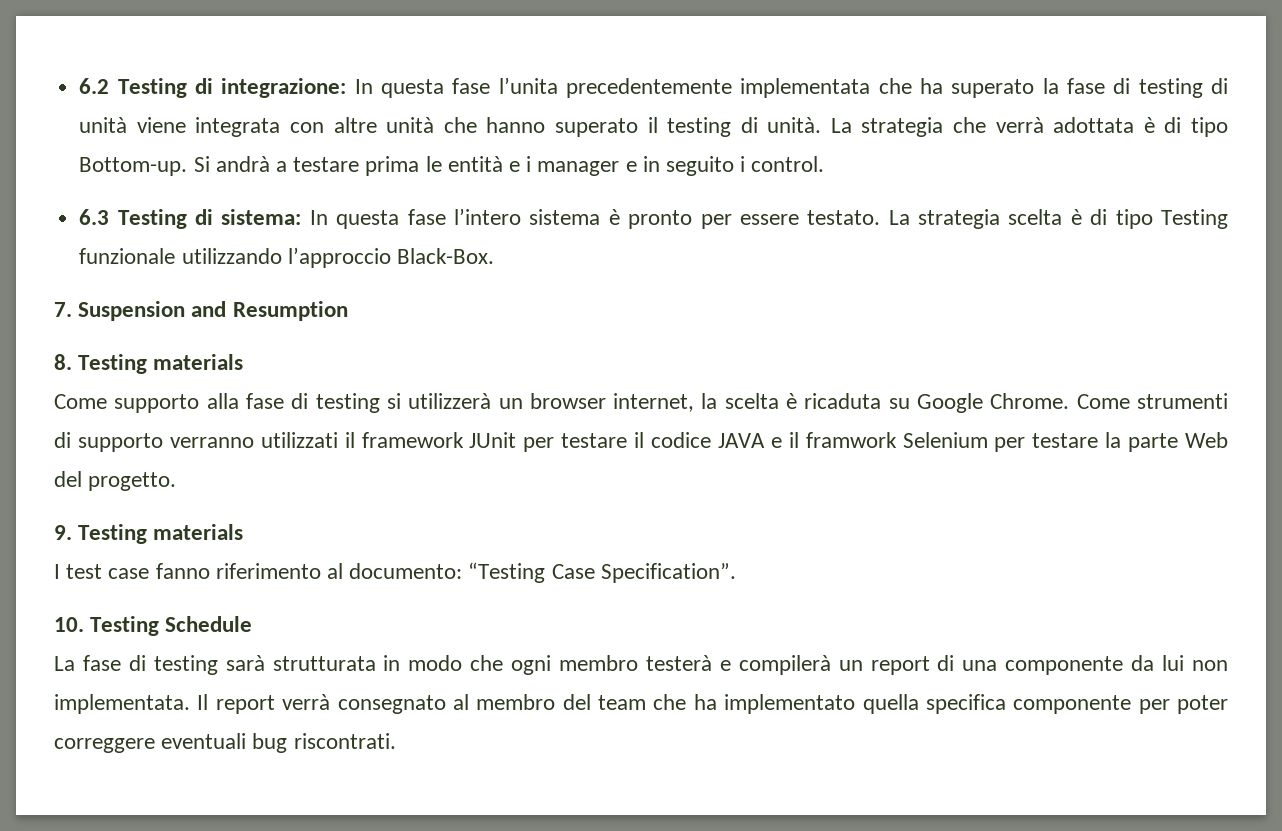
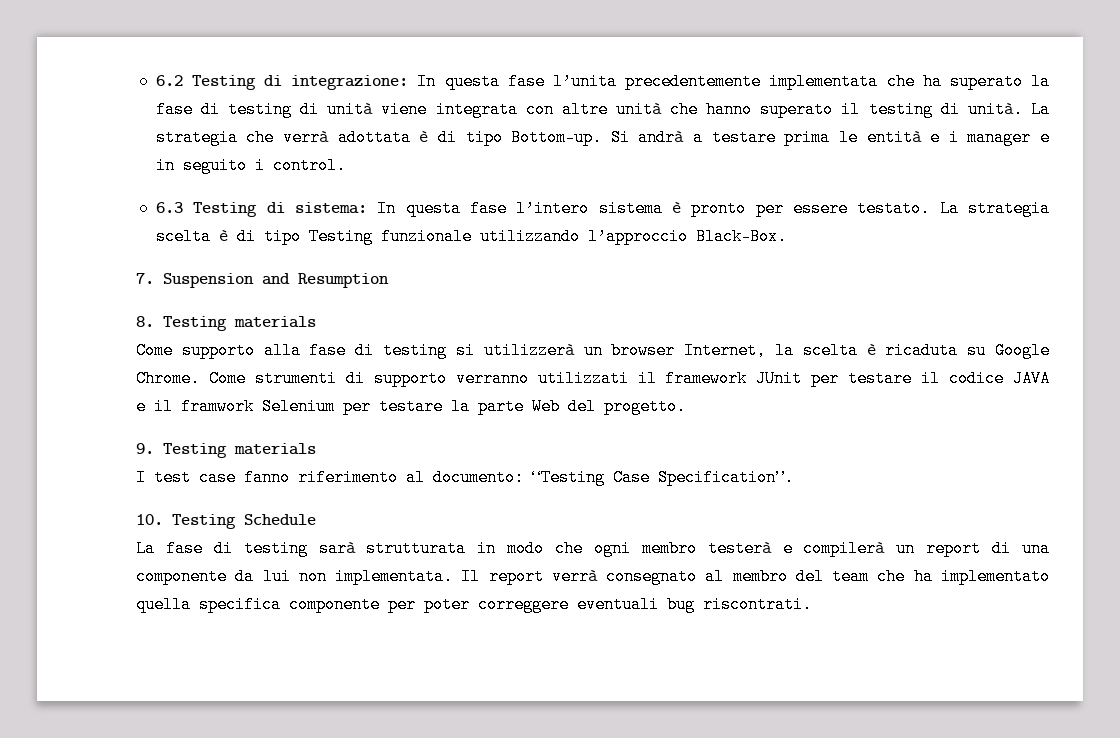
[613,393,695,412] internet, -> [684,342,767,359] Internet,

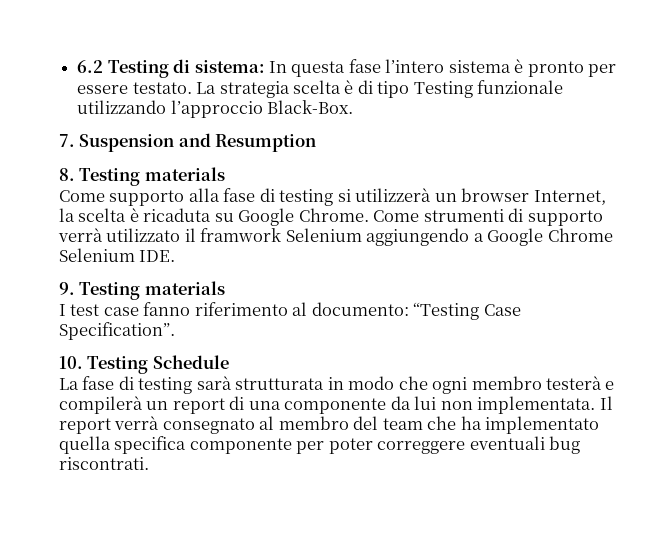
[291,73,1050,90] [155,101,1050,118] [155,129,1051,146] [155,157,346,174] [155,202,285,217] integrazione: In questa fase l’unita precedentemente implementata che ha superato la fase di testing di unità viene integrata con altre unità che hanno superato il testing di unità. La strategia che verrà adottata è di tipo Bottom-up. Si andrà a testare prima le entità e i manager e in seguito i control. // 6.3 Testing di -> (191, 66) none
[455,370,1050,387] [136,398,686,415] verranno utilizzati il framework JUnit per testare il codice JAVA e il framwork Selenium per testare la parte Web del progetto. -> [58,228,613,246] [59,248,176,262] verrà utilizzato il framwork Selenium aggiungendo a Google Chrome Selenium IDE.

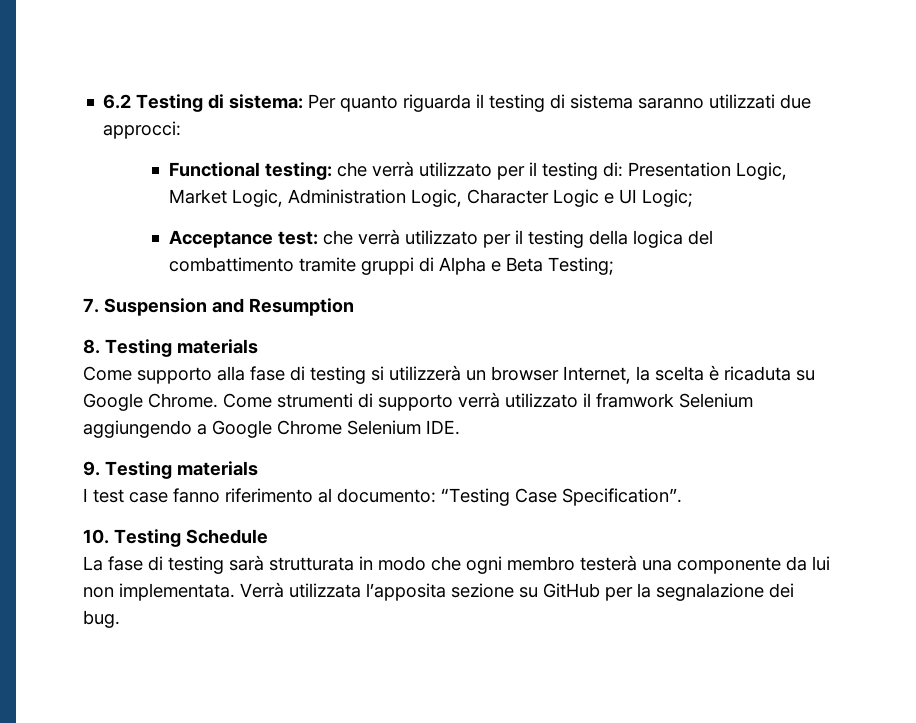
[268,59,617,77] [77,80,564,98] [77,100,354,118] In questa fase l’intero sistema è pronto per essere testato. La strategia scelta è di tipo Testing funzionale utilizzando l’approccio Black-Box. -> [308,94,812,112] [103,121,182,139] [169,161,788,180] [169,189,694,207] [169,229,714,248] [169,257,615,275] Per quanto riguarda il testing di sistema saranno utilizzati due approcci: // Functional testing: che verrà utilizzato per il testing di: Presentation Logic, Market Logic, Administration Logic, Character Logic e UI Logic; // Acceptance test: che verrà utilizzato per il testing della logica del combattimento tramite gruppi di Alpha e Beta Testing;
[605,381,615,390] [59,396,245,414] e compilerà un report di -> (637, 563) none
[599,396,613,410] [59,416,600,434] [59,436,581,454] [59,457,149,470] Il report verrà consegnato al membro del team che ha implementato quella specifica componente per poter correggere eventuali bug riscontrati. -> [240,582,794,601] [83,610,120,628] Verrà utilizzata l’apposita sezione su GitHub per la segnalazione dei bug.

